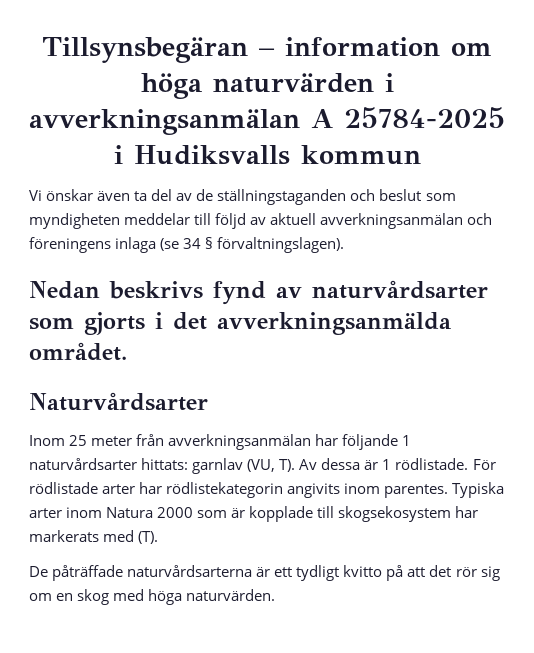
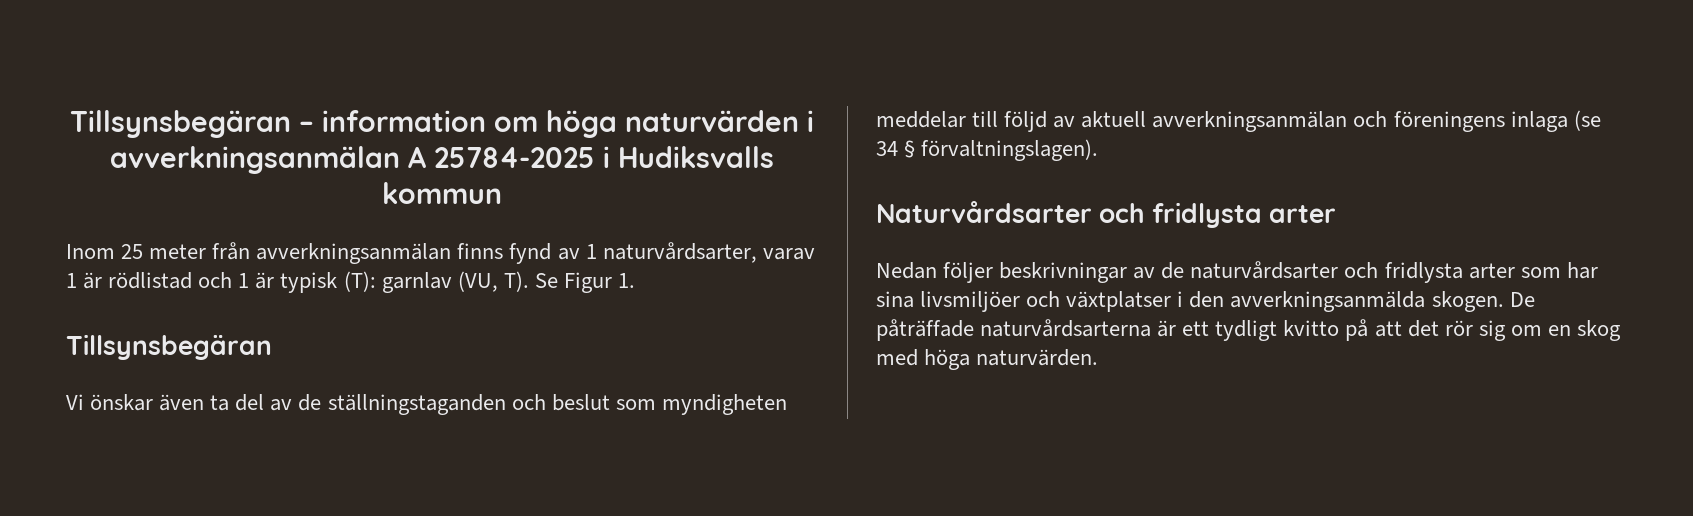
(421, 155) none -> [66,242,815,264] [66,271,635,293] [66,334,272,360] // Inom 25 meter från avverkningsanmälan finns fynd av 1 naturvårdsarter, varav 1 är rödlistad och 1 är typisk (T): garnlav (VU, T). Se Figur 1. // Tillsynsbegäran
[29,280,488,305] [29,312,451,335] [29,342,127,361] [29,392,208,411] [29,434,412,450] [29,458,496,474] [29,482,505,498] [29,506,479,522] [29,530,159,544] Nedan beskrivs fynd av naturvårdsarter som gjorts i det avverkningsanmälda området. // Naturvårdsarter // Inom 25 meter från avverkningsanmälan har följande 1 naturvårdsarter hittats: garnlav (VU, T). Av dessa är 1 rödlistade. För rödlistade arter har rödlistekategorin angivits inom parentes. Typiska arter inom Natura 2000 som är kopplade till skogsekosystem har markerats med (T). // -> [876,201,1337,228] [876,261,1598,283] [876,291,1504,312] Naturvårdsarter och fridlysta arter // Nedan följer beskrivningar av de naturvårdsarter och fridlysta arter som har sina livsmiljöer och växtplatser i den avverkningsanmälda skogen.

